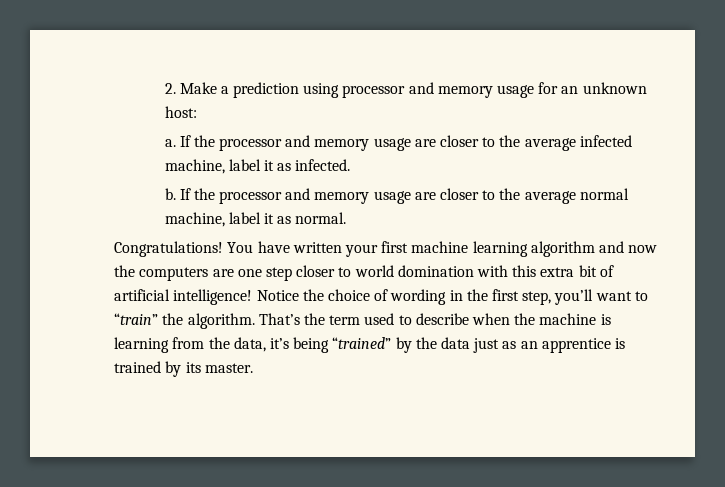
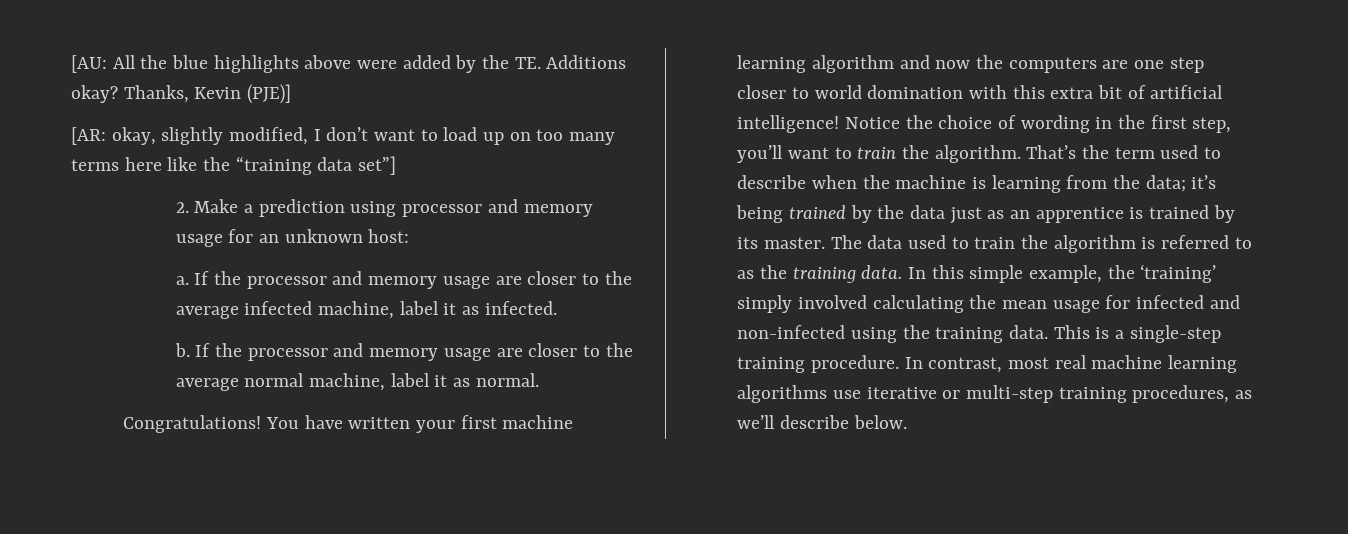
(164, 88) none -> [71,55,627,73] [71,84,292,104] [71,127,616,145] [71,156,397,175] [AU: All the blue highlights above were added by the TE. Additions okay? Thanks, Kevin (PJE)] // [AR: okay, slightly modified, I don’t want to load up on too many terms here like the “training data set”] //
[114,313,159,325] “train” -> [857,147,897,159] train
[233,337,266,352] data, -> [1145,175,1186,192] data;
[332,337,392,349] “trained” -> [789,205,847,219] trained
(253, 368) none -> [830,235,1252,253] [737,264,1217,283] [737,295,1240,313] [737,325,1221,343] [737,355,1238,373] [737,385,1253,403] [737,415,907,429] The data used to train the algorithm is referred to as the training data. In this simple example, the ‘training’ simply involved calculating the mean usage for infected and non-infected using the training data. This is a single-step training procedure. In contrast, most real machine learning algorithms use iterative or multi-step training procedures, as we’ll describe below.

